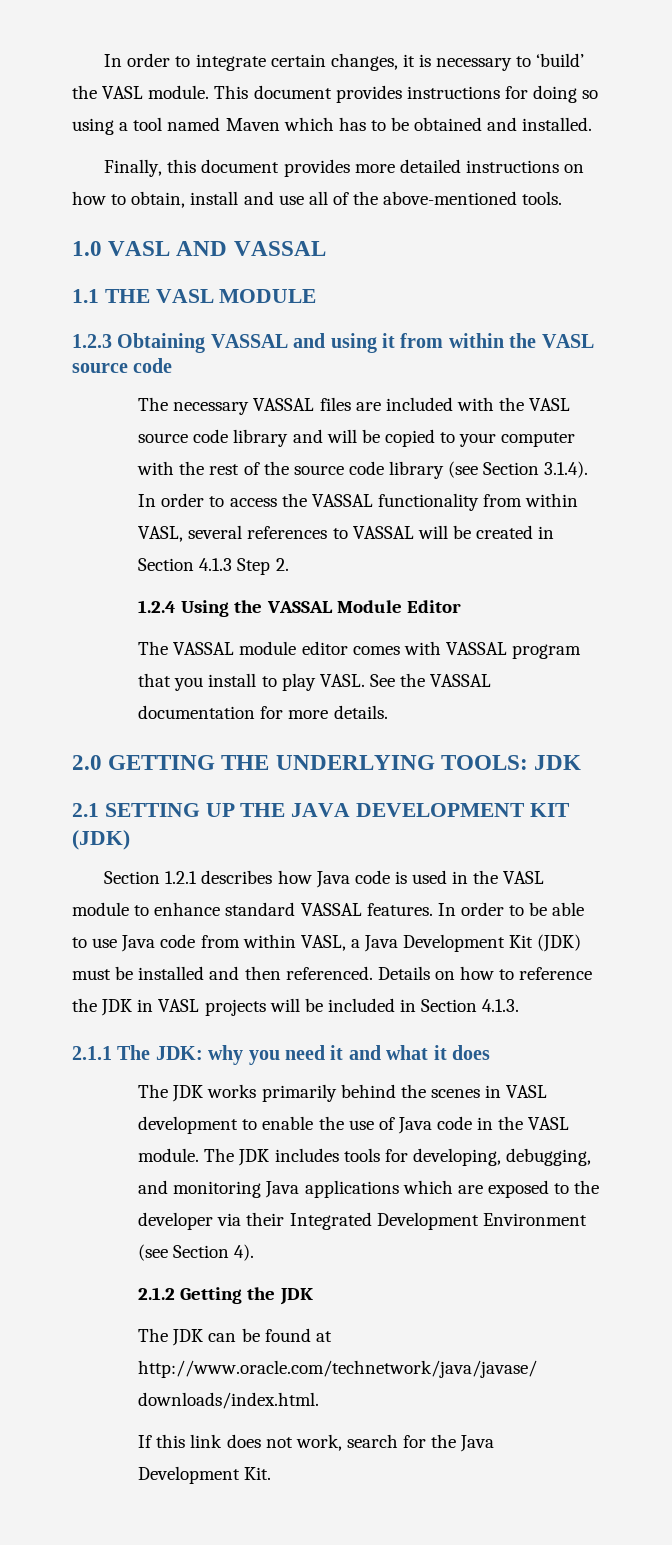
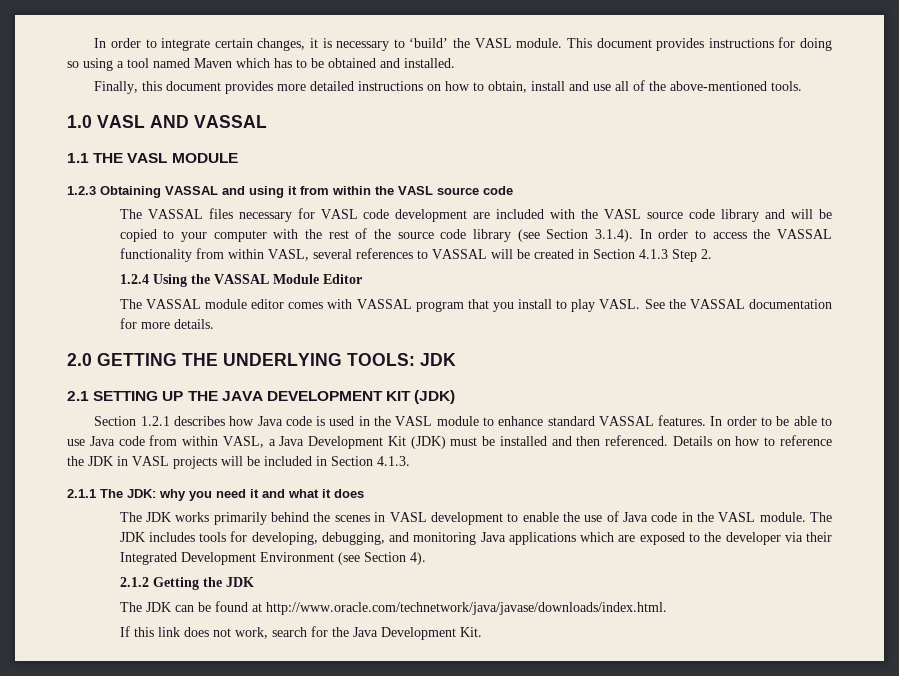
[173,402,250,415] necessary -> (142, 214) none
(351, 404) none -> [238,208,468,222] necessary for VASL code development

